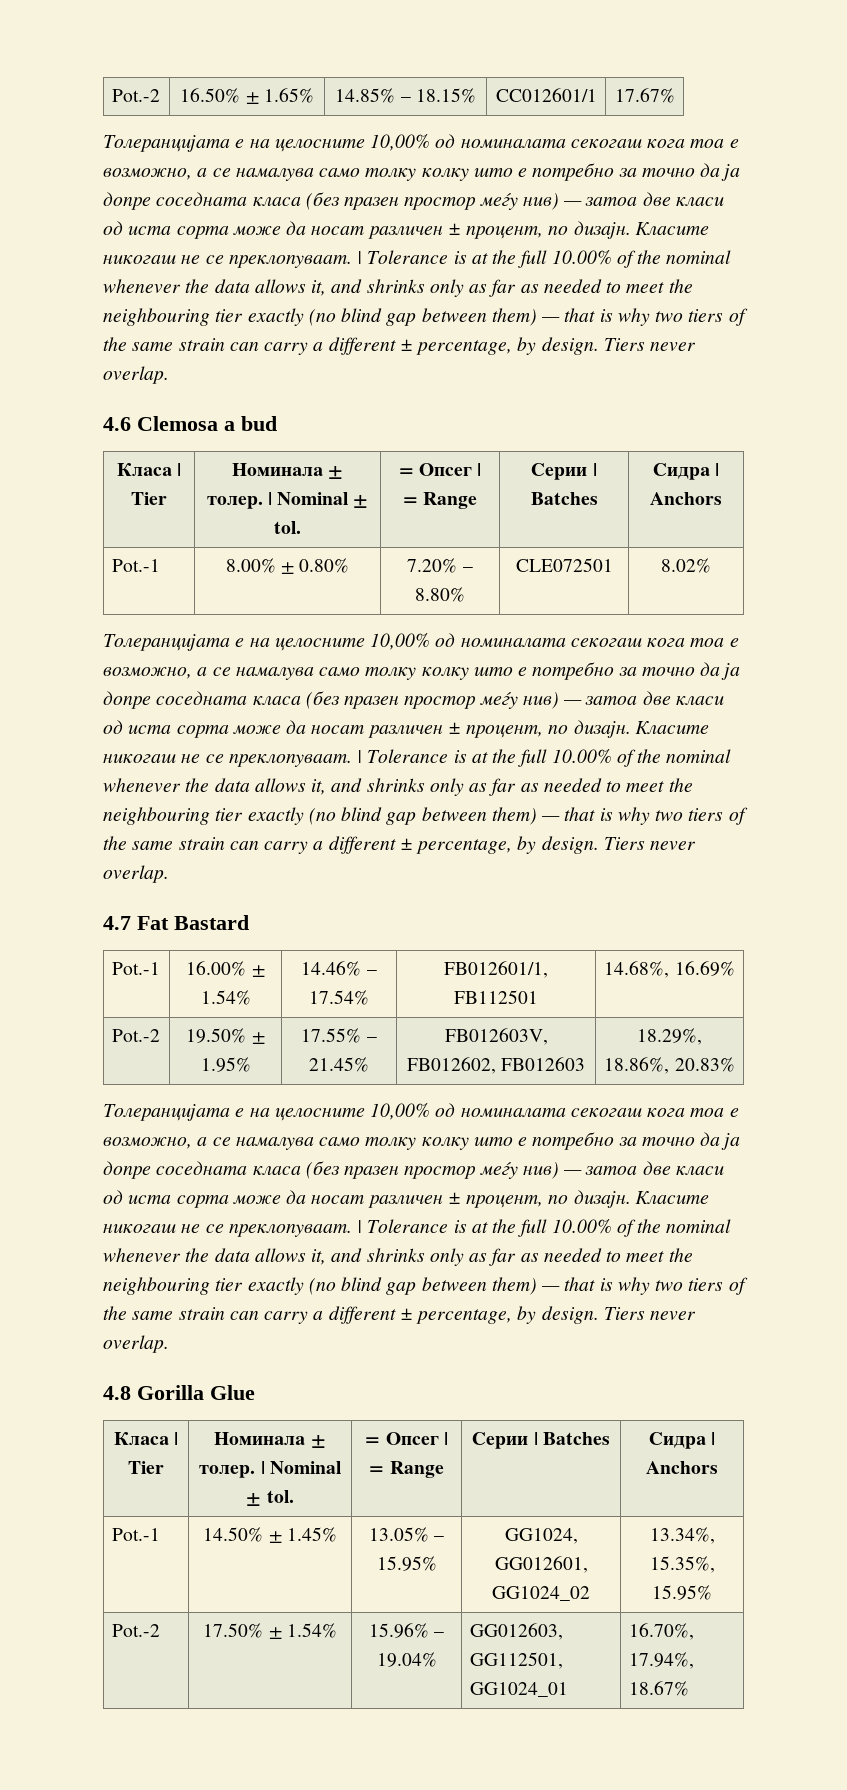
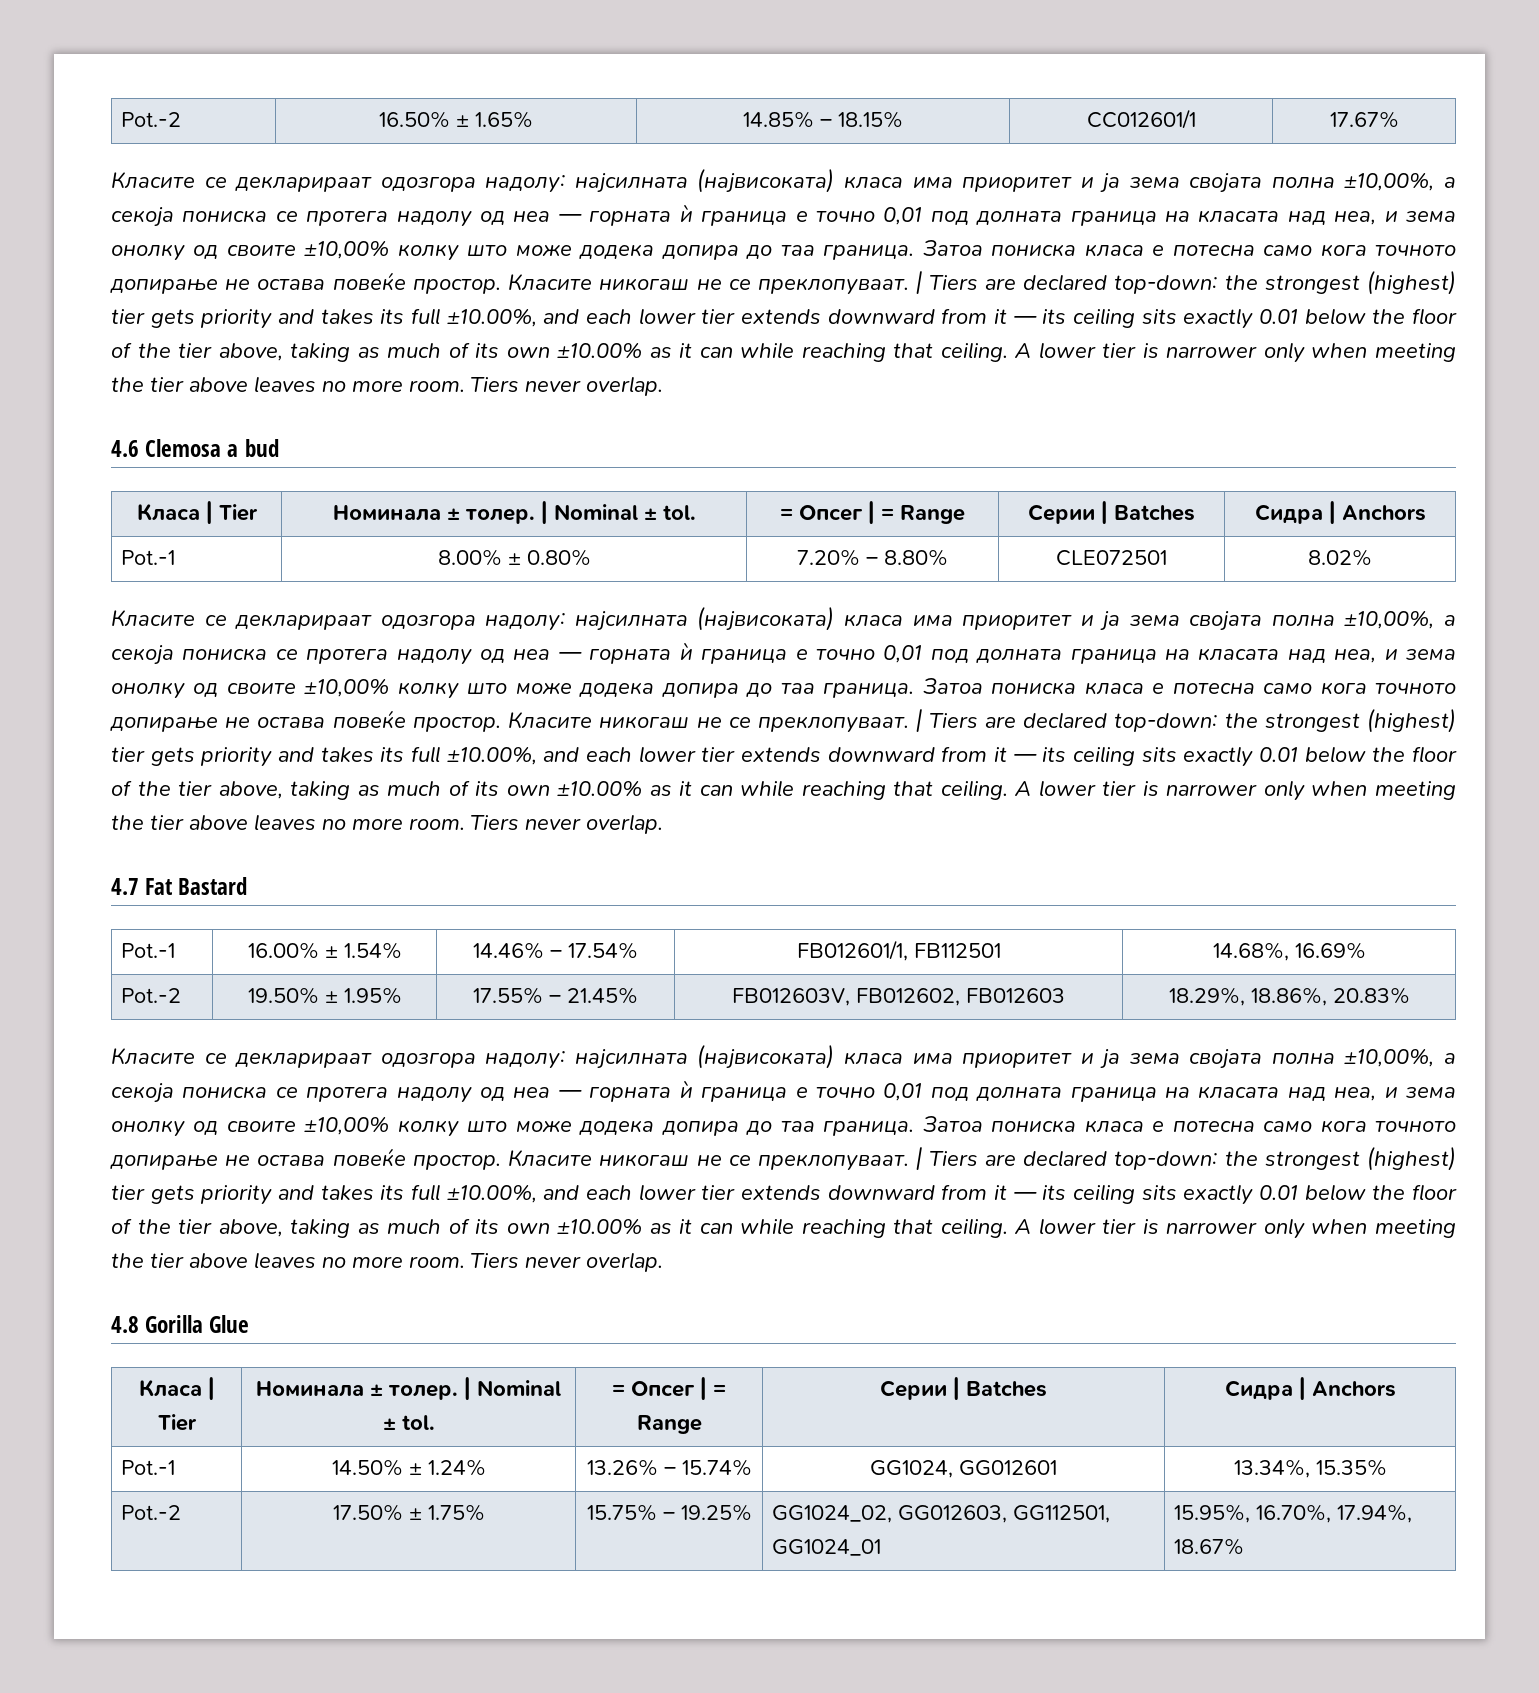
[103,134,739,152] [103,163,741,181] [103,192,724,210] [103,221,709,239] [103,250,732,268] [103,279,693,297] [103,308,748,326] [103,337,599,355] Толеранцијата е на целосните 10,00% од номиналата секогаш кога тоа е возможно, а се намалува само толку колку што е потребно за точно да ја допре соседната класа (без празен простор меѓу нив) — затоа две класи од иста сорта може да носат различен ± процент, по дизајн. Класите никогаш не се преклопуваат. | Tolerance is at the full 10.00% of the nominal whenever the data allows it, and shrinks only as far as needed to meet the neighbouring tier exactly (no blind gap between them) — that is why two tiers of the same strain can carry a different ± percentage, by design. -> [111,168,1456,193] [111,204,1457,227] [111,240,1456,261] [110,270,1457,295] [111,308,1457,329] [111,342,1456,363] [111,376,465,393] Класите се декларираат одозгора надолу: најсилната (највисоката) класа има приоритет и ја зема својата полна ±10,00%, а секоја пониска се протега надолу од неа — горната ѝ граница е точно 0,01 под долната граница на класата над неа, и зема онолку од своите ±10,00% колку што може додека допира до таа граница. Затоа пониска класа е потесна само кога точното допирање не остава повеќе простор. Класите никогаш не се преклопуваат. | Tiers are declared top-down: the strongest (highest) tier gets priority and takes its full ±10.00%, and each lower tier extends downward from it — its ceiling sits exactly 0.01 below the floor of the tier above, taking as much of its own ±10.00% as it can while reaching that ceiling. A lower tier is narrower only when meeting the tier above leaves no more room.
[103,633,739,651] [103,662,741,680] [103,691,724,709] [103,720,709,738] [103,749,732,767] [103,778,693,796] [103,807,748,825] [103,836,599,854] Толеранцијата е на целосните 10,00% од номиналата секогаш кога тоа е возможно, а се намалува само толку колку што е потребно за точно да ја допре соседната класа (без празен простор меѓу нив) — затоа две класи од иста сорта може да носат различен ± процент, по дизајн. Класите никогаш не се преклопуваат. | Tolerance is at the full 10.00% of the nominal whenever the data allows it, and shrinks only as far as needed to meet the neighbouring tier exactly (no blind gap between them) — that is why two tiers of the same strain can carry a different ± percentage, by design. -> [111,606,1456,631] [111,642,1457,665] [111,678,1456,699] [110,708,1457,733] [111,746,1457,767] [111,780,1456,801] [111,814,465,831] Класите се декларираат одозгора надолу: најсилната (највисоката) класа има приоритет и ја зема својата полна ±10,00%, а секоја пониска се протега надолу од неа — горната ѝ граница е точно 0,01 под долната граница на класата над неа, и зема онолку од своите ±10,00% колку што може додека допира до таа граница. Затоа пониска класа е потесна само кога точното допирање не остава повеќе простор. Класите никогаш не се преклопуваат. | Tiers are declared top-down: the strongest (highest) tier gets priority and takes its full ±10.00%, and each lower tier extends downward from it — its ceiling sits exactly 0.01 below the floor of the tier above, taking as much of its own ±10.00% as it can while reaching that ceiling. A lower tier is narrower only when meeting the tier above leaves no more room.
[103,1103,739,1121] [103,1132,741,1150] [103,1161,724,1179] [103,1190,709,1208] [103,1219,732,1237] [103,1248,693,1266] [103,1277,748,1295] [103,1306,599,1324] Толеранцијата е на целосните 10,00% од номиналата секогаш кога тоа е возможно, а се намалува само толку колку што е потребно за точно да ја допре соседната класа (без празен простор меѓу нив) — затоа две класи од иста сорта може да носат различен ± процент, по дизајн. Класите никогаш не се преклопуваат. | Tolerance is at the full 10.00% of the nominal whenever the data allows it, and shrinks only as far as needed to meet the neighbouring tier exactly (no blind gap between them) — that is why two tiers of the same strain can carry a different ± percentage, by design. -> [111,1044,1456,1069] [111,1080,1457,1103] [111,1116,1456,1137] [110,1146,1457,1171] [111,1184,1457,1205] [111,1218,1456,1239] [111,1252,465,1269] Класите се декларираат одозгора надолу: најсилната (највисоката) класа има приоритет и ја зема својата полна ±10,00%, а секоја пониска се протега надолу од неа — горната ѝ граница е точно 0,01 под долната граница на класата над неа, и зема онолку од своите ±10,00% колку што може додека допира до таа граница. Затоа пониска класа е потесна само кога точното допирање не остава повеќе простор. Класите никогаш не се преклопуваат. | Tiers are declared top-down: the strongest (highest) tier gets priority and takes its full ±10.00%, and each lower tier extends downward from it — its ceiling sits exactly 0.01 below the floor of the tier above, taking as much of its own ±10.00% as it can while reaching that ceiling. A lower tier is narrower only when meeting the tier above leaves no more room.
[286,1527,337,1542] [368,1527,445,1542] [376,1556,437,1571] 1.45% | 13.05% – 15.95% -> [427,1459,486,1476] [586,1459,752,1476] 1.24% | 13.26% – 15.74%
[494,1556,588,1573] [492,1586,590,1601] GG012601, GG1024_02 -> [959,1460,1057,1476] GG012601
[649,1556,715,1573] [652,1585,712,1600] 15.35%, 15.95% -> [1315,1459,1387,1476] 15.35%
[286,1623,337,1638] [368,1623,445,1638] [376,1652,437,1667] 1.54% | 15.96% – 19.04% | -> [427,1504,485,1521] [586,1504,752,1521] [772,1505,893,1523] 1.75% | 15.75% – 19.25% | GG1024_02,
(568, 1689) none -> [1174,1504,1251,1523] 15.95%,

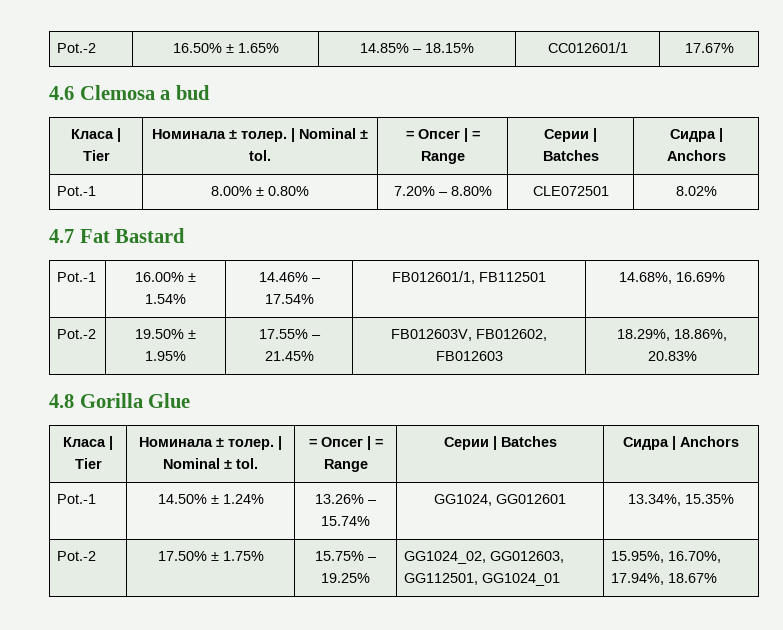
[111,168,1456,193] [111,204,1457,227] [111,240,1456,261] [110,270,1457,295] [111,308,1457,329] [111,342,1456,363] [111,376,663,396] // Класите се декларираат одозгора надолу: најсилната (највисоката) класа има приоритет и ја зема својата полна ±10,00%, а секоја пониска се протега надолу од неа — горната ѝ граница е точно 0,01 под долната граница на класата над неа, и зема онолку од своите ±10,00% колку што може додека допира до таа граница. Затоа пониска класа е потесна само кога точното допирање не остава повеќе простор. Класите никогаш не се преклопуваат. | Tiers are declared top-down: the strongest (highest) tier gets priority and takes its full ±10.00%, and each lower tier extends downward from it — its ceiling sits exactly 0.01 below the floor of the tier above, taking as much of its own ±10.00% as it can while reaching that ceiling. A lower tier is narrower only when meeting the tier above leaves no more room. Tiers never overlap. -> (734, 48) none
[111,606,1456,631] [111,642,1457,665] [111,678,1456,699] [110,708,1457,733] [111,746,1457,767] [111,780,1456,801] [111,814,663,834] // Класите се декларираат одозгора надолу: најсилната (највисоката) класа има приоритет и ја зема својата полна ±10,00%, а секоја пониска се протега надолу од неа — горната ѝ граница е точно 0,01 под долната граница на класата над неа, и зема онолку од своите ±10,00% колку што може додека допира до таа граница. Затоа пониска класа е потесна само кога точното допирање не остава повеќе простор. Класите никогаш не се преклопуваат. | Tiers are declared top-down: the strongest (highest) tier gets priority and takes its full ±10.00%, and each lower tier extends downward from it — its ceiling sits exactly 0.01 below the floor of the tier above, taking as much of its own ±10.00% as it can while reaching that ceiling. A lower tier is narrower only when meeting the tier above leaves no more room. Tiers never overlap. -> (717, 191) none
[111,1044,1456,1069] [111,1080,1457,1103] [111,1116,1456,1137] [110,1146,1457,1171] [111,1184,1457,1205] [111,1218,1456,1239] [111,1252,663,1272] // Класите се декларираат одозгора надолу: најсилната (највисоката) класа има приоритет и ја зема својата полна ±10,00%, а секоја пониска се протега надолу од неа — горната ѝ граница е точно 0,01 под долната граница на класата над неа, и зема онолку од своите ±10,00% колку што може додека допира до таа граница. Затоа пониска класа е потесна само кога точното допирање не остава повеќе простор. Класите никогаш не се преклопуваат. | Tiers are declared top-down: the strongest (highest) tier gets priority and takes its full ±10.00%, and each lower tier extends downward from it — its ceiling sits exactly 0.01 below the floor of the tier above, taking as much of its own ±10.00% as it can while reaching that ceiling. A lower tier is narrower only when meeting the tier above leaves no more room. Tiers never overlap. -> (697, 356) none

